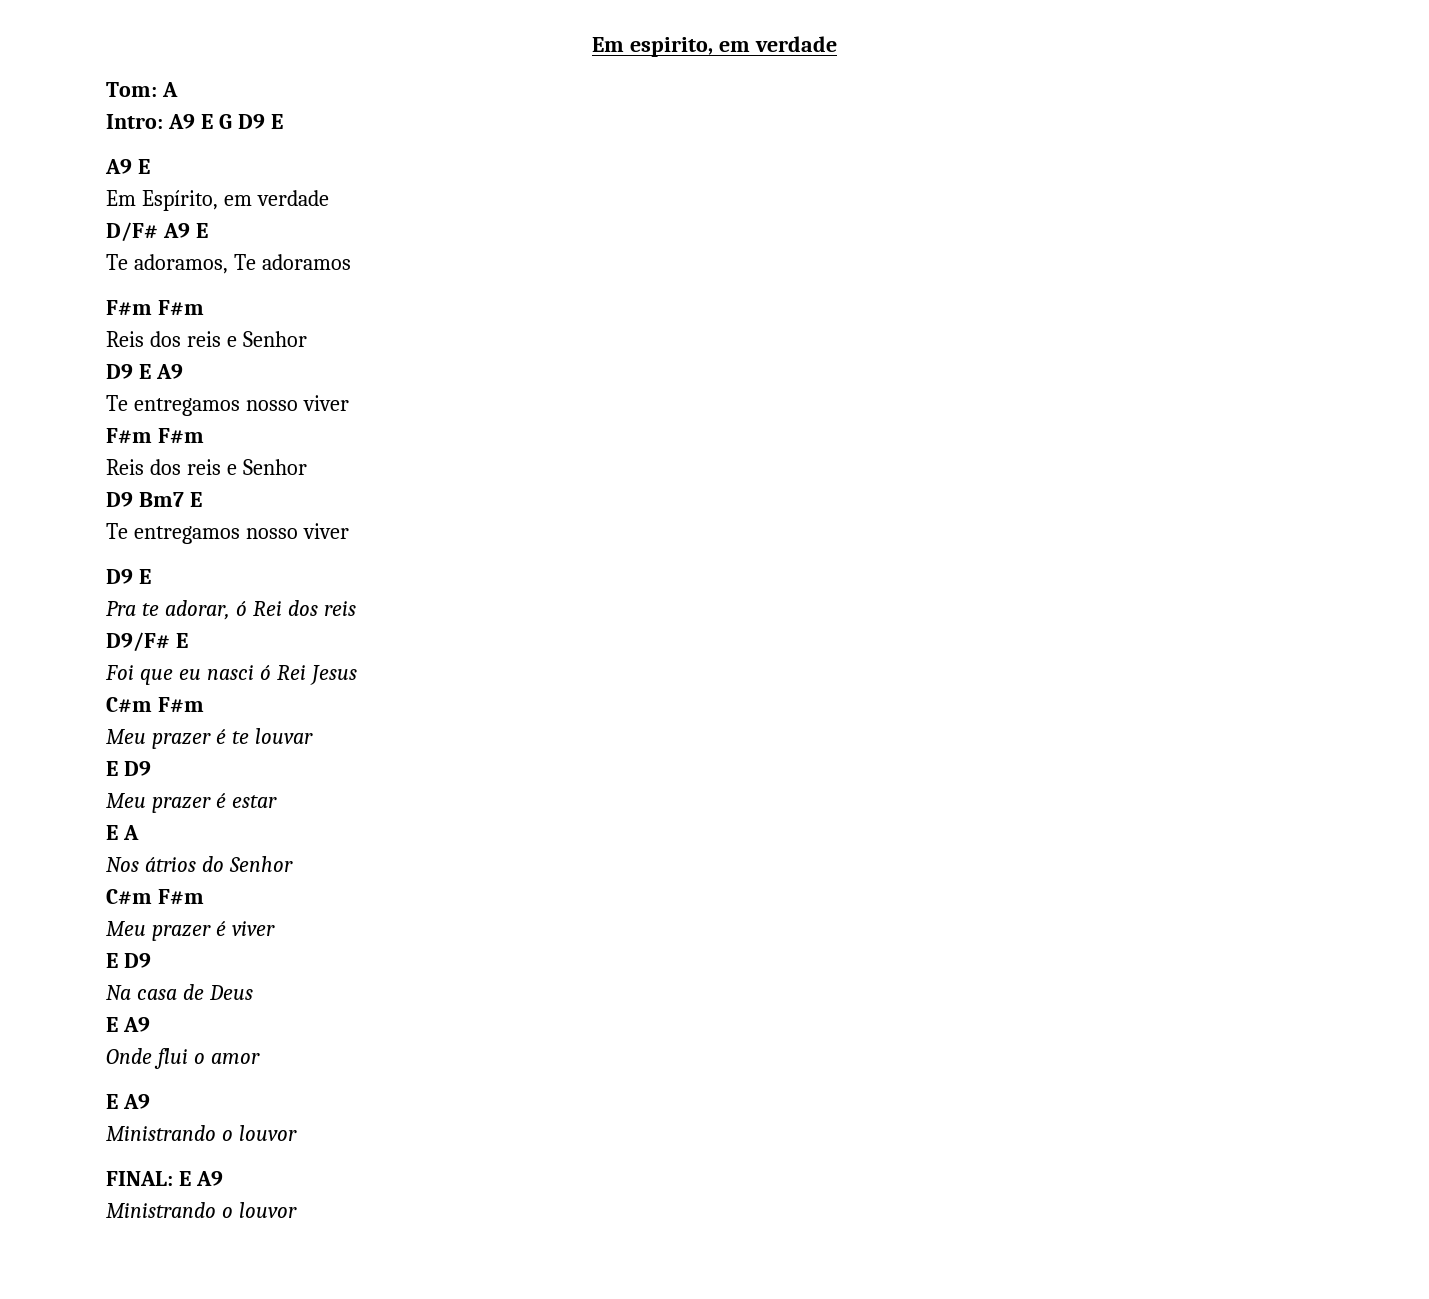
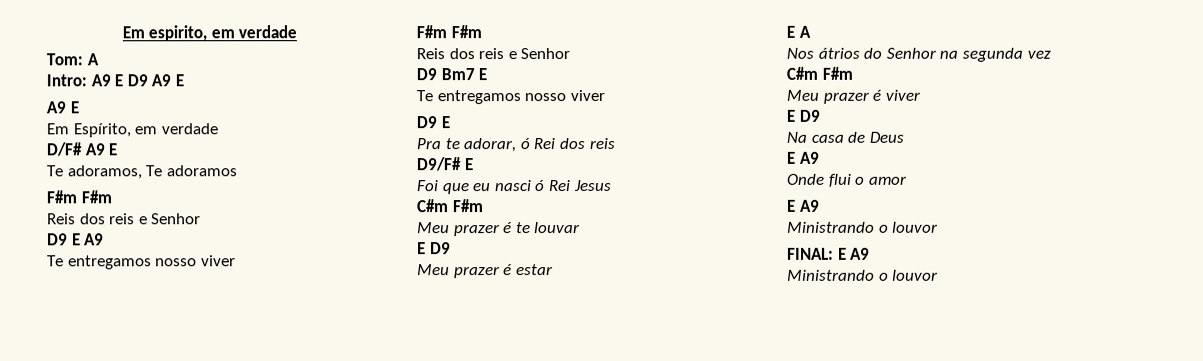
[218,114,265,129] G D9 -> [126,74,172,87] D9 A9
(293, 864) none -> [939,47,1051,62] na segunda vez

